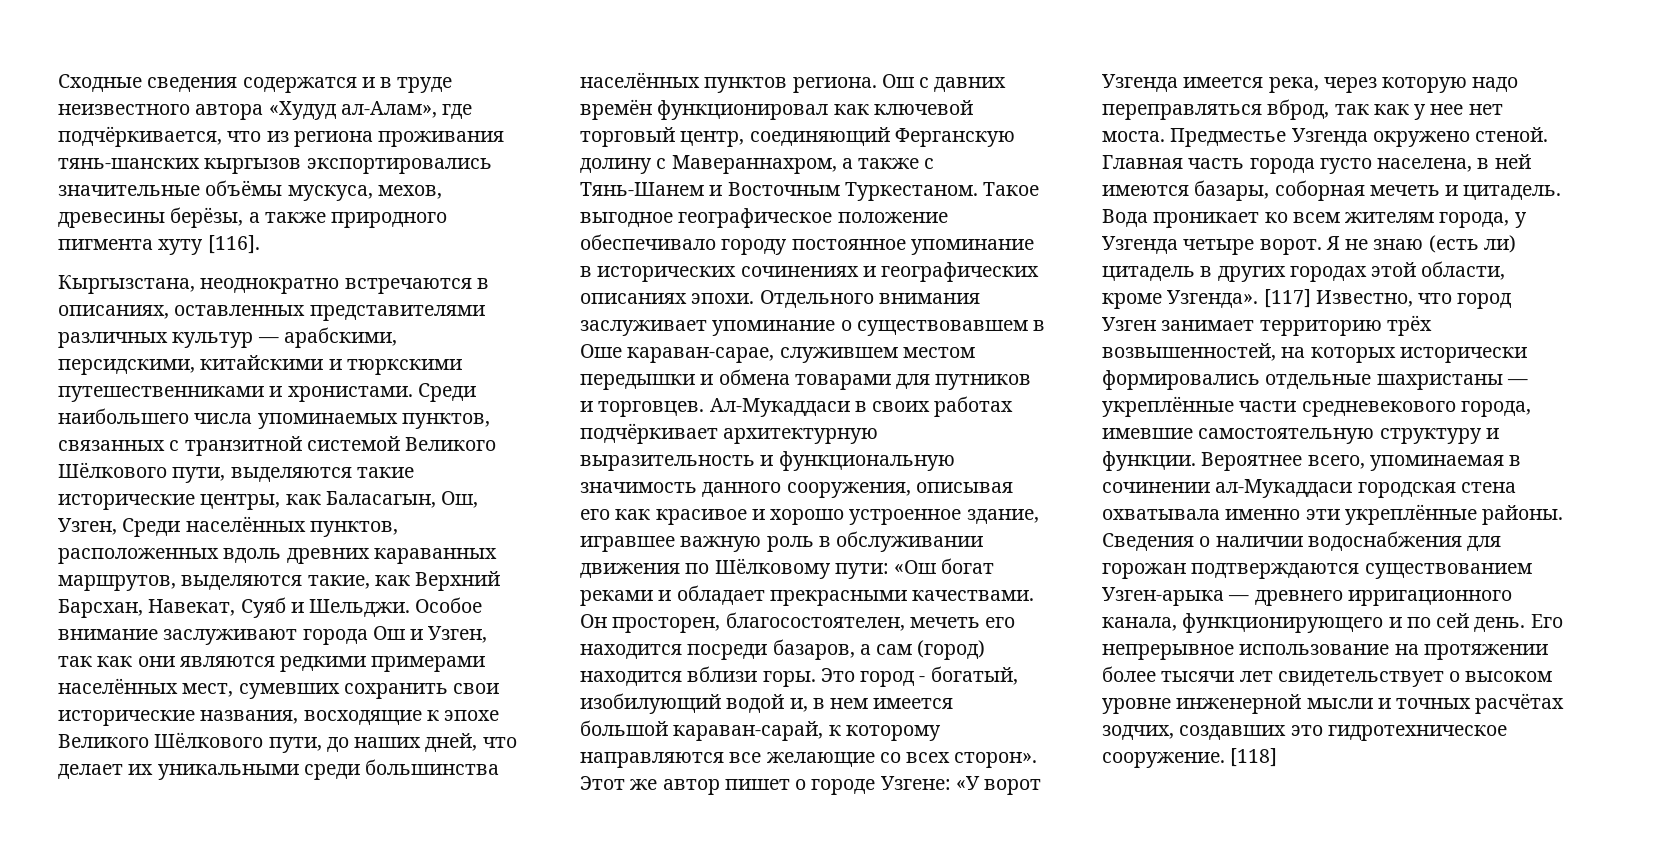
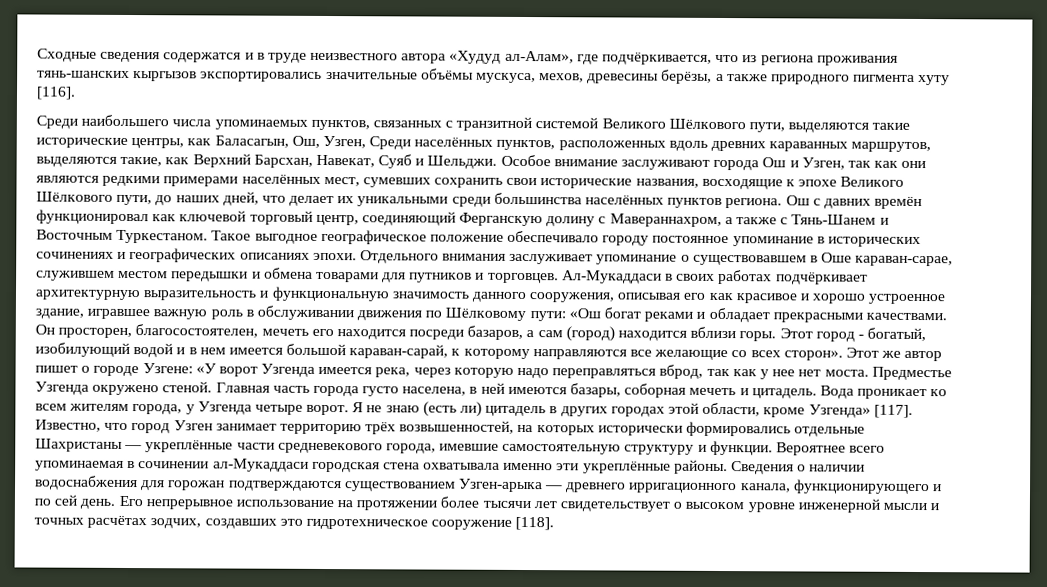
[58,275,489,294] [58,305,485,321] [58,327,397,348] [58,355,462,375] [58,386,413,402] Кыргызстана, неоднократно встречаются в описаниях, оставленных представителями различных культур — арабскими, персидскими, китайскими и тюркскими путешественниками и хронистами. -> (76, 93) none
[820,668,855,682] Это -> [779,328,813,339] Этот
[789,698,808,712] и, -> [176,347,186,355] и
[1167,289,1311,308] Узгенда». [117] -> [808,404,913,418] Узгенда» [117].
[1376,374,1503,390] шахристаны -> [35,438,123,452] Шахристаны
[1307,455,1365,469] всего, -> [849,445,886,453] всего
[1102,748,1278,768] сооружение. [118] -> [431,516,555,531] сооружение [118].

